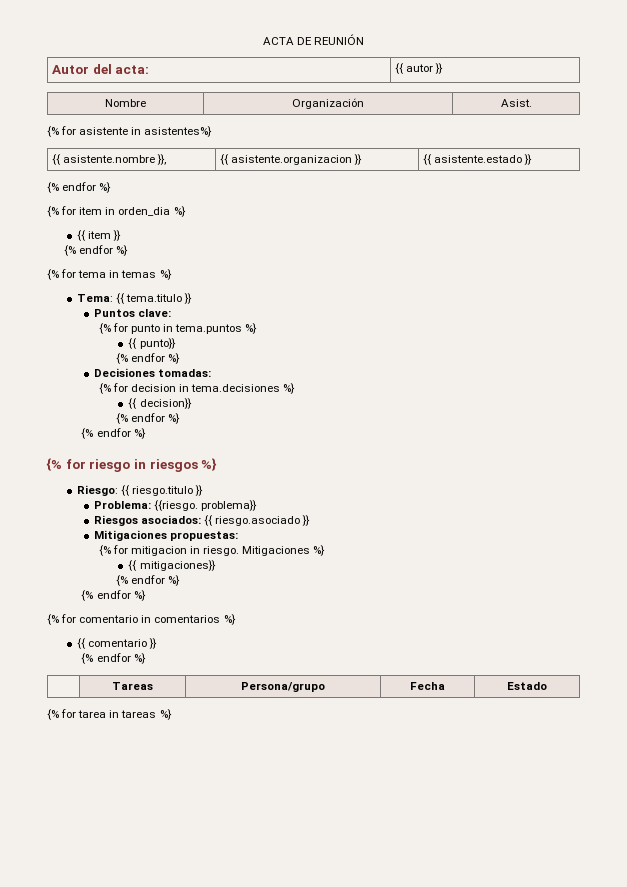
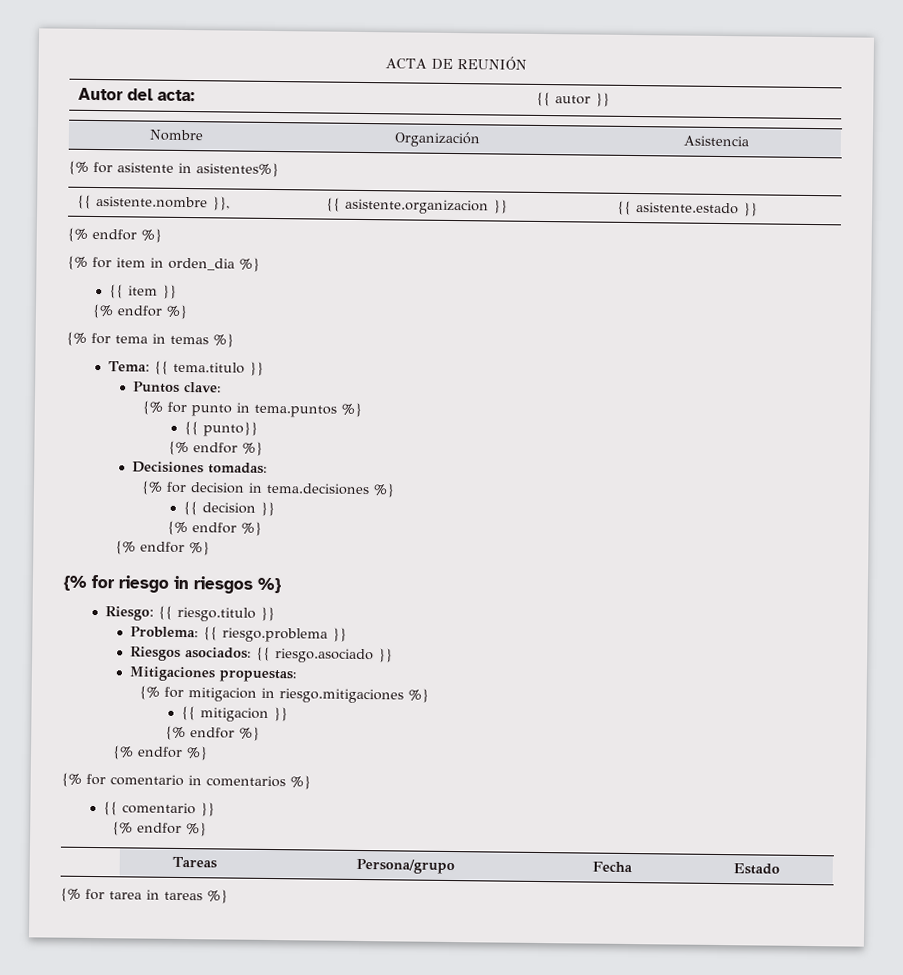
[500,99,532,107] Asist. -> [683,135,750,147] Asistencia
[139,398,192,409] decision}} -> [201,501,275,517] decision }}
[154,500,258,511] {{riesgo. problema}} -> [203,626,348,643] {{ riesgo.problema }}
[203,545,326,556] [128,560,216,571] riesgo. Mitigaciones %} // {{ mitigaciones}} -> [279,688,430,704] [180,705,288,722] riesgo.mitigaciones %} // {{ mitigacion }}

